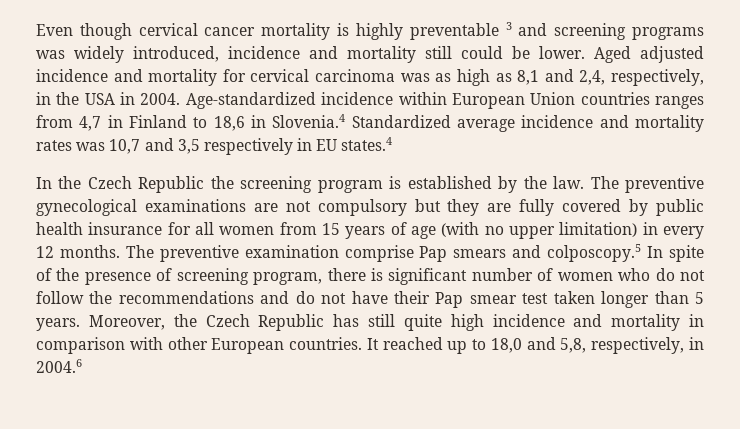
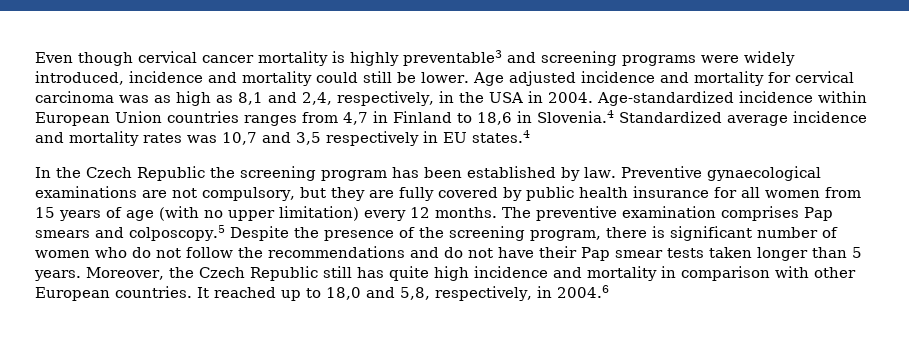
[409,22,512,40] preventable 3 -> [403,50,502,66] preventable3
[36,50,65,59] was -> [701,55,739,63] were
[425,46,503,59] still could -> [316,71,392,83] could still
[594,46,631,63] Aged -> [472,72,504,86] Age
[389,176,704,193] [36,199,137,216] is established by the law. The preventive gynecological -> [392,166,821,181] has been established by law. Preventive gynaecological
[317,199,407,216] compulsory -> [202,187,295,201] compulsory,
[642,222,658,235] in -> (359, 213) none
[344,245,414,262] comprise -> [721,206,799,221] comprises
[647,245,704,262] [36,268,52,281] In spite of -> [229,226,289,241] Despite
(173, 274) none -> [418,227,444,238] the
[522,293,549,304] test -> [667,248,704,258] tests
[333,314,395,327] has still -> [322,266,384,278] still has

